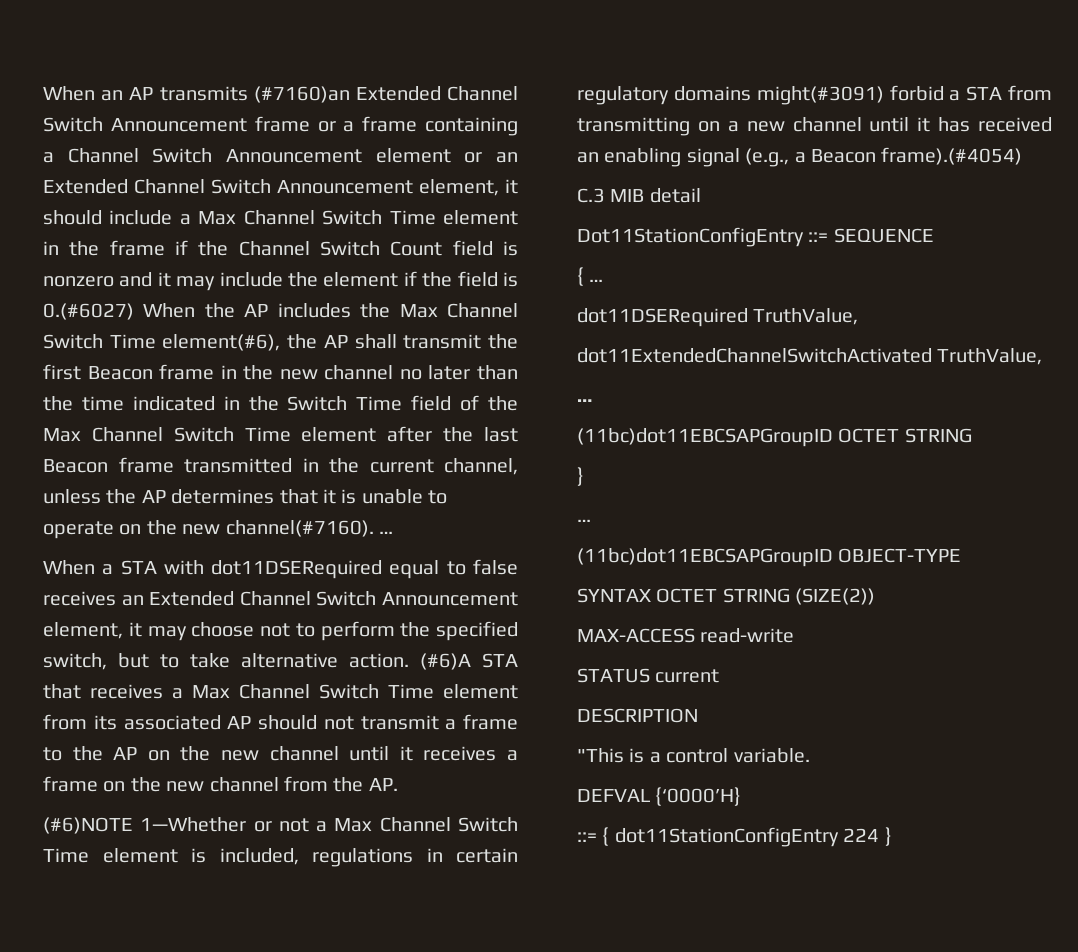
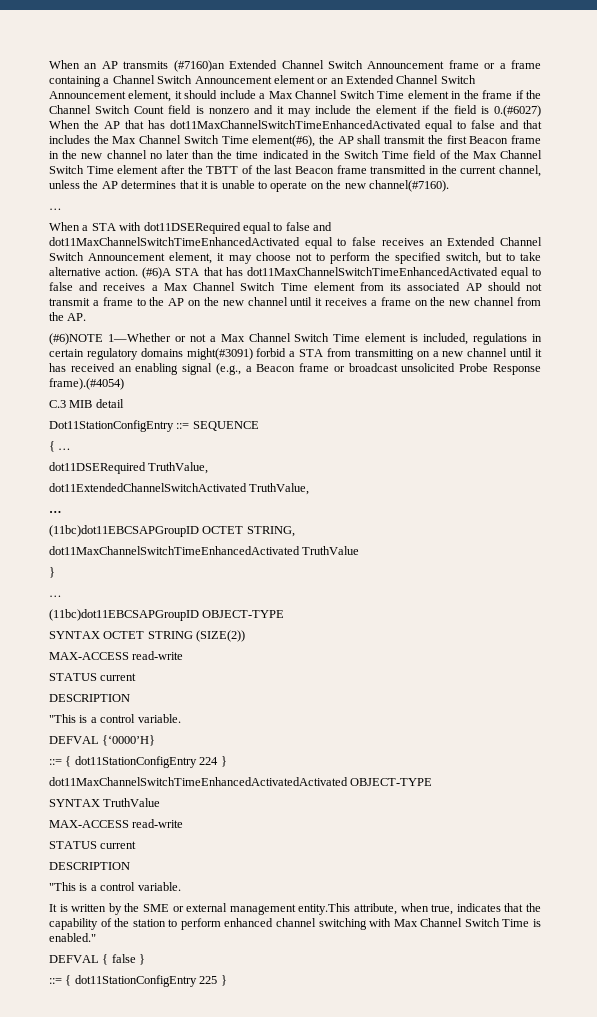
(269, 310) none -> [125,120,542,132] that has dot11MaxChannelSwitchTimeEnhancedActivated equal to false and that
(474, 434) none -> [206,165,271,174] TBTT of the
(374, 528) none -> (449, 186) //
(518, 567) none -> [313,222,332,231] [49,237,377,249] and dot11MaxChannelSwitchTimeEnhancedActivated equal to false
(81, 691) none -> [225,267,541,279] [49,282,99,291] has dot11MaxChannelSwitchTimeEnhancedActivated equal to false and
(876, 156) none -> [299,363,541,375] frame or broadcast unsolicited Probe Response
[904,428,972,443] STRING -> [246,526,295,537] [49,546,360,555] STRING, // dot11MaxChannelSwitchTimeEnhancedActivated TruthValue
(892, 836) none -> [49,777,433,786] [49,798,161,807] [49,819,184,828] [49,841,137,849] [49,862,130,870] [49,882,181,891] [49,903,542,915] [49,918,541,930] [49,933,96,942] [49,954,146,965] [49,975,227,987] // dot11MaxChannelSwitchTimeEnhancedActivatedActivated OBJECT-TYPE // SYNTAX TruthValue // MAX-ACCESS read-write // STATUS current // DESCRIPTION // "This is a control variable. // It is written by the SME or external management entity.This attribute, when true, indicates that the capability of the station to perform enhanced channel switching with Max Channel Switch Time is enabled." // DEFVAL { false } // ::= { dot11StationConfigEntry 225 }

